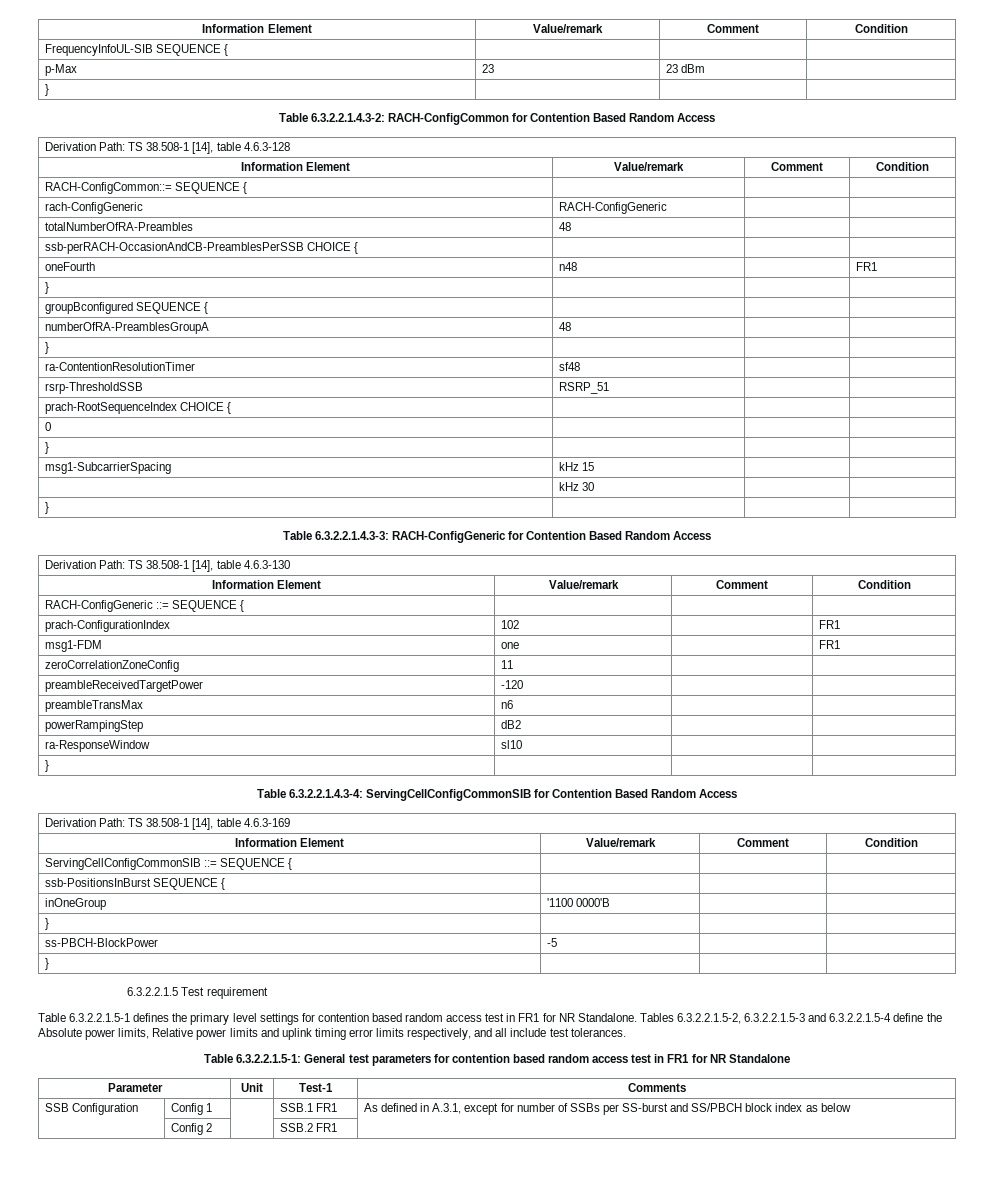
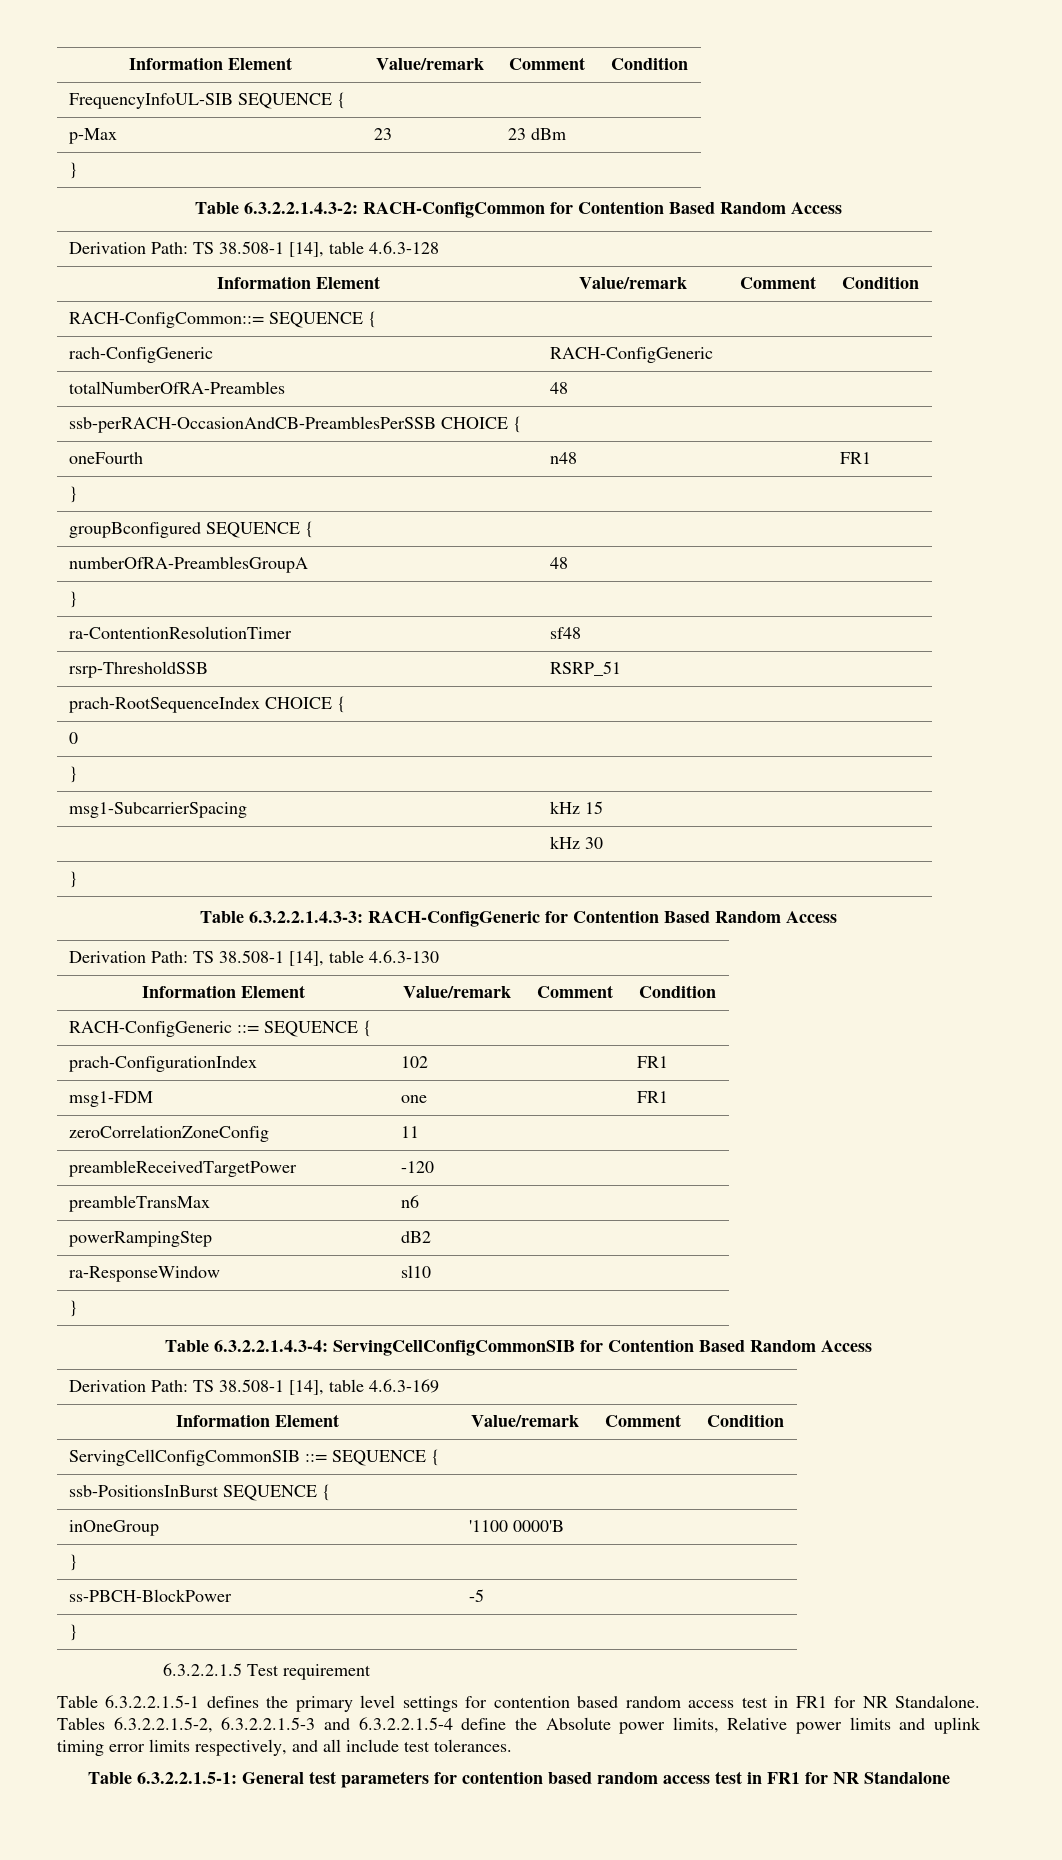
[107,1083,163,1092] [241,1083,263,1092] [299,1083,333,1092] [627,1083,686,1092] [44,1103,139,1115] [170,1103,213,1115] [279,1103,338,1112] [363,1103,851,1115] [170,1123,213,1135] [279,1123,338,1132] // Parameter | Unit | Test-1 | Comments // SSB Configuration | Config 1 | | SSB.1 FR1 | As defined in A.3.1, except for number of SSBs per SS-burst and SS/PBCH block index as below // | Config 2 | | SSB.2 FR1 | -> (950, 1777) none

